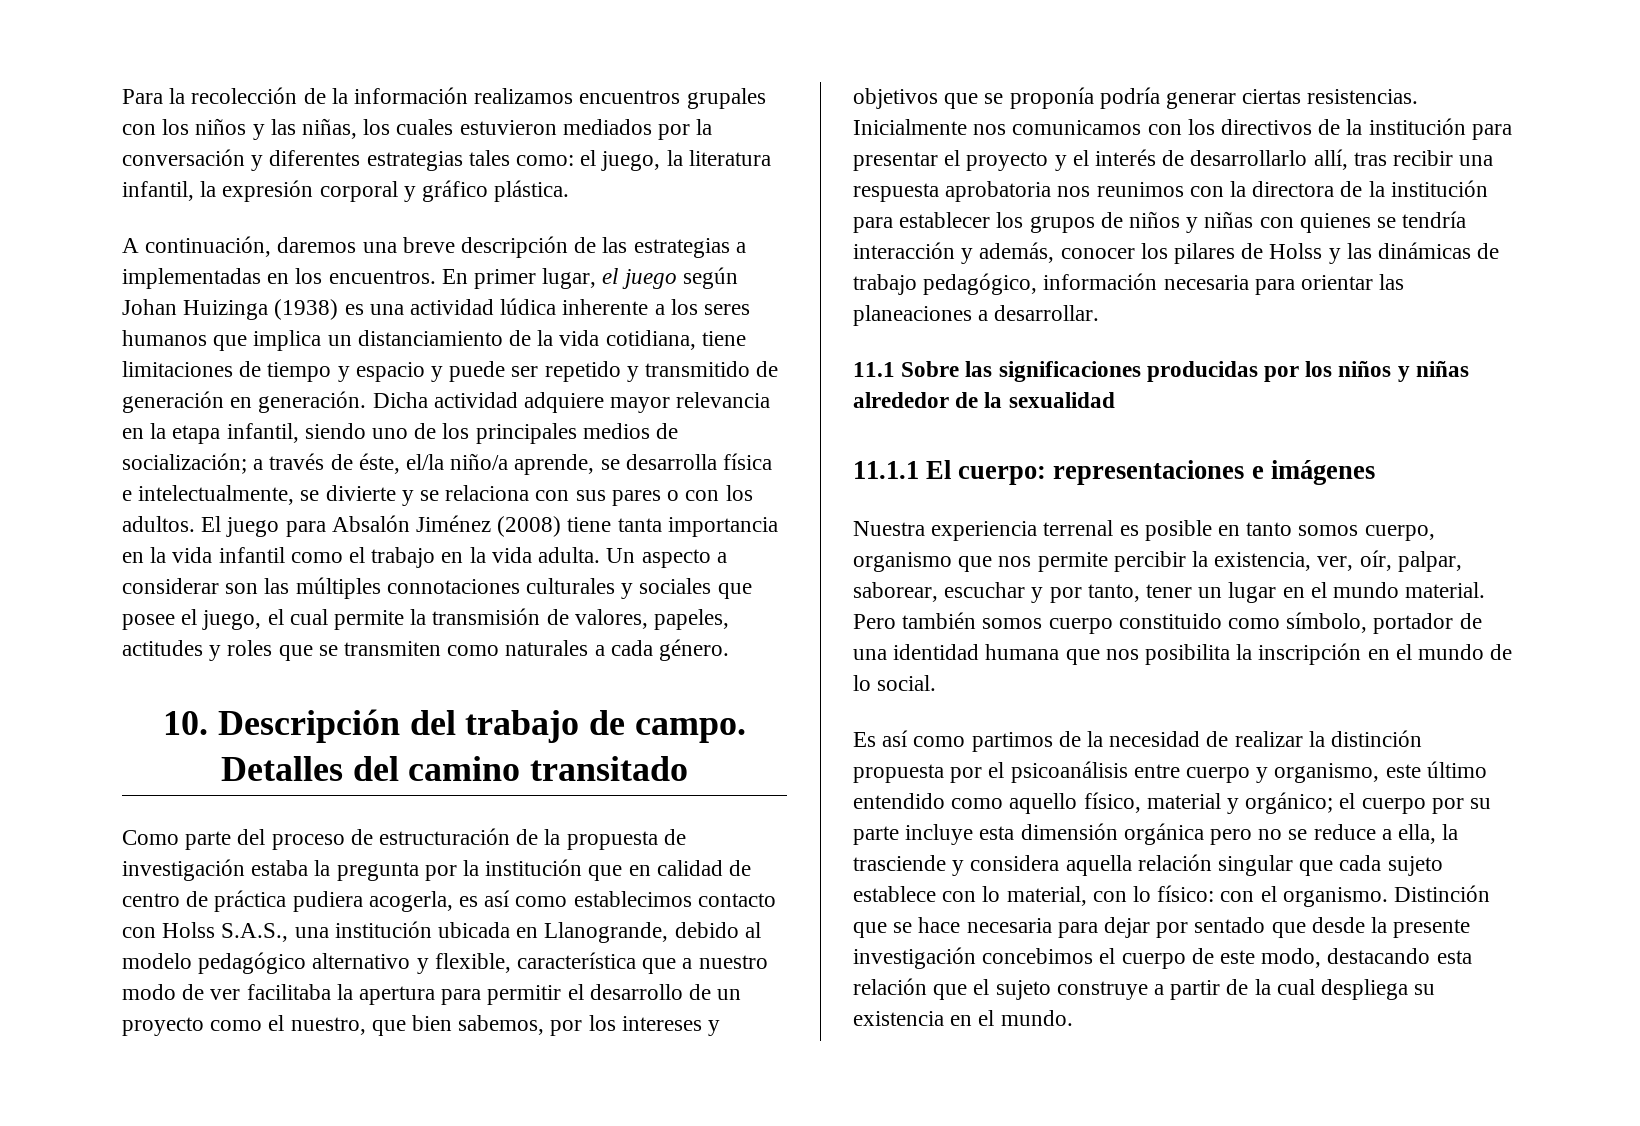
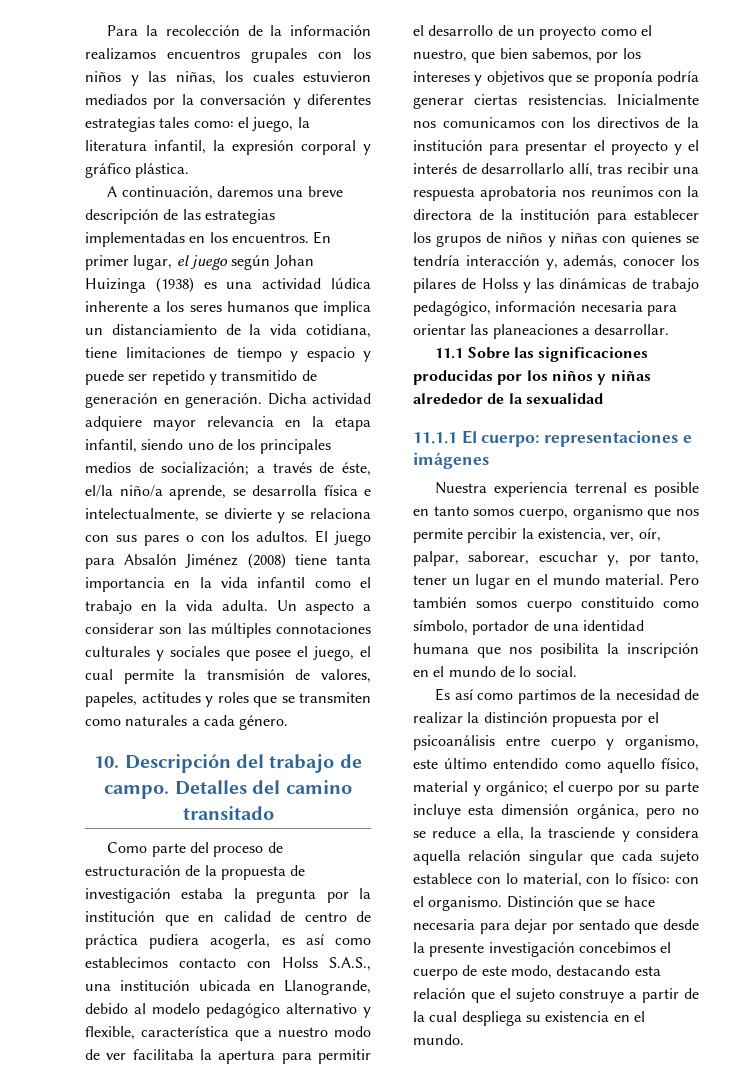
[735,242,746,253] a -> (275, 216) none
[961,248,974,264] y -> [545,259,558,270] y,
[1031,587,1044,603] y -> [607,555,620,566] y,
[1123,823,1204,845] orgánica -> [576,804,639,819] orgánica,

